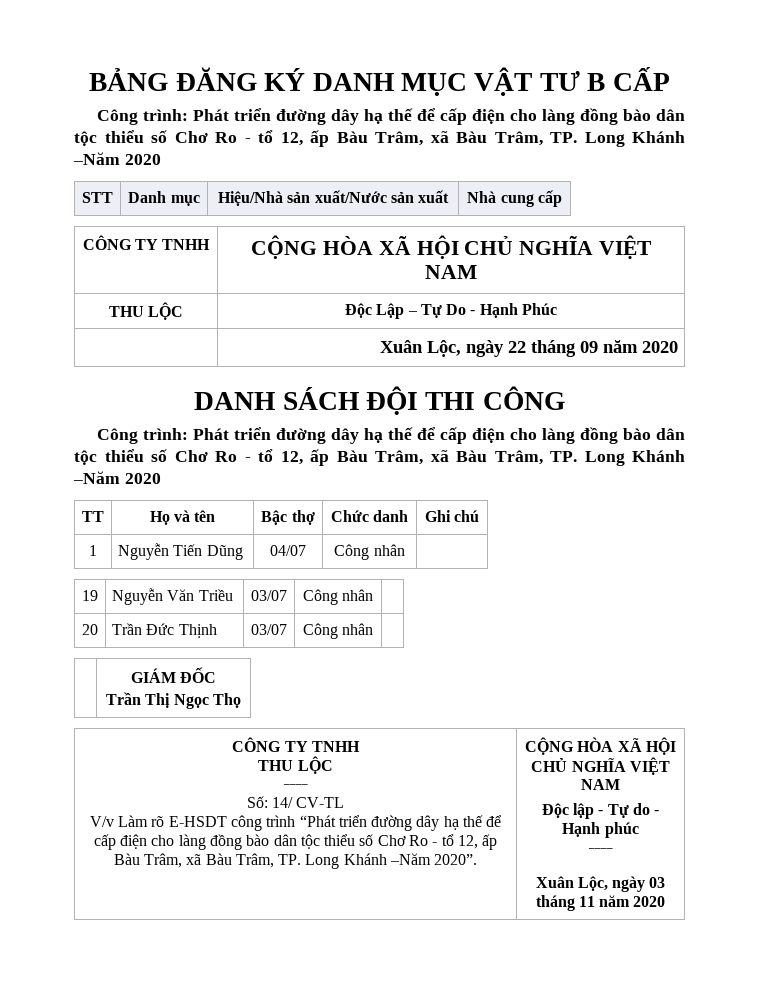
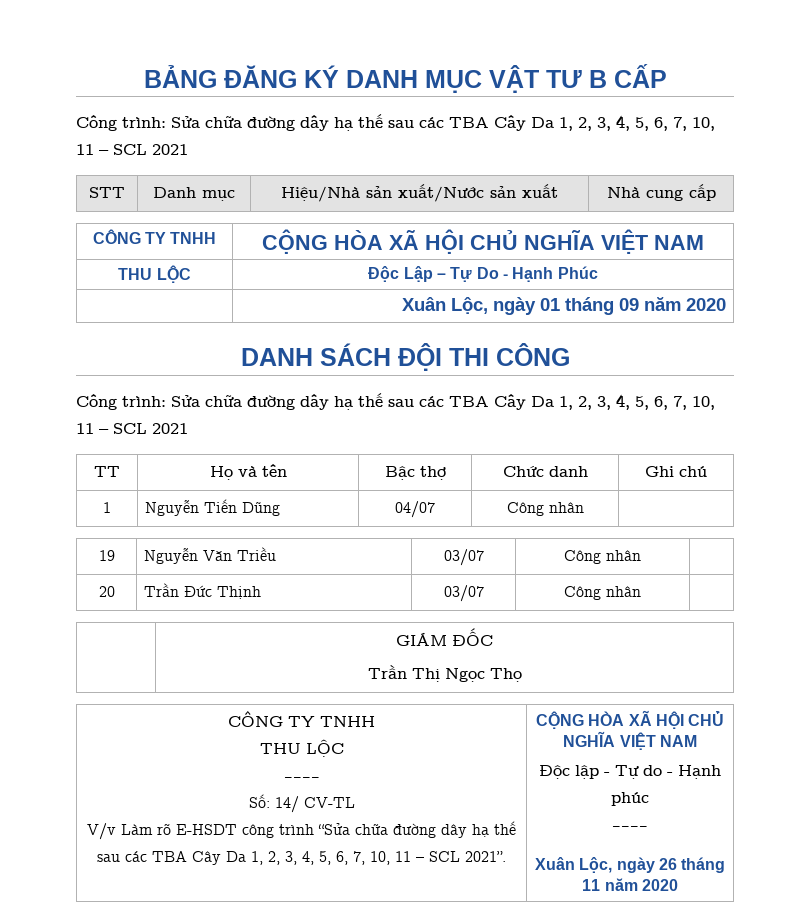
[193,108,685,125] [74,130,685,147] [73,152,161,165] Phát triển đường dây hạ thế để cấp điện cho làng đồng bào dân tộc thiểu số Chơ Ro - tổ 12, ấp Bàu Trâm, xã Bàu Trâm, TP. Long Khánh –Năm 2020 -> [171,114,715,131] [76,144,188,155] Sửa chữa đường dây hạ thế sau các TBA Cây Da 1, 2, 3, 4, 5, 6, 7, 10, 11 – SCL 2021
[507,341,526,353] 22 -> [540,298,561,311] 01
[193,427,685,444] [74,449,685,466] [73,471,161,484] Phát triển đường dây hạ thế để cấp điện cho làng đồng bào dân tộc thiểu số Chơ Ro - tổ 12, ấp Bàu Trâm, xã Bàu Trâm, TP. Long Khánh –Năm 2020 -> [171,393,715,410] [76,423,188,434] Sửa chữa đường dây hạ thế sau các TBA Cây Da 1, 2, 3, 4, 5, 6, 7, 10, 11 – SCL 2021
[299,815,503,831] [93,834,498,850] [113,853,478,869] “Phát triển đường dây hạ thế để cấp điện cho làng đồng bào dân tộc thiểu số Chơ Ro - tổ 12, ấp Bàu Trâm, xã Bàu Trâm, TP. Long Khánh –Năm 2020”. -> [318,821,516,838] [97,851,506,865] “Sửa chữa đường dây hạ thế sau các TBA Cây Da 1, 2, 3, 4, 5, 6, 7, 10, 11 – SCL 2021”.
[649,877,666,888] 03 -> [658,858,677,870] 26

